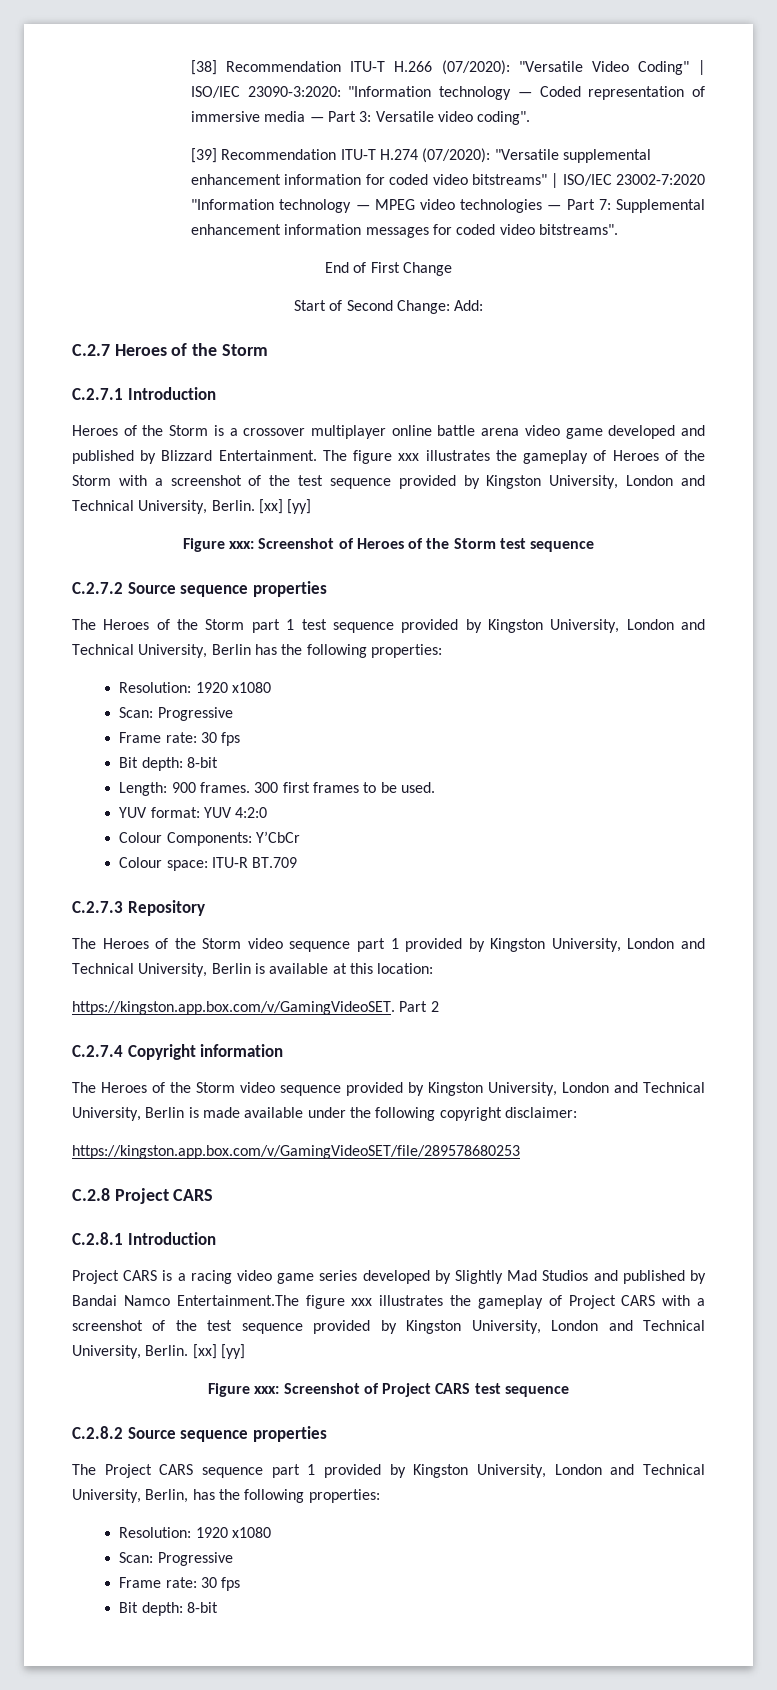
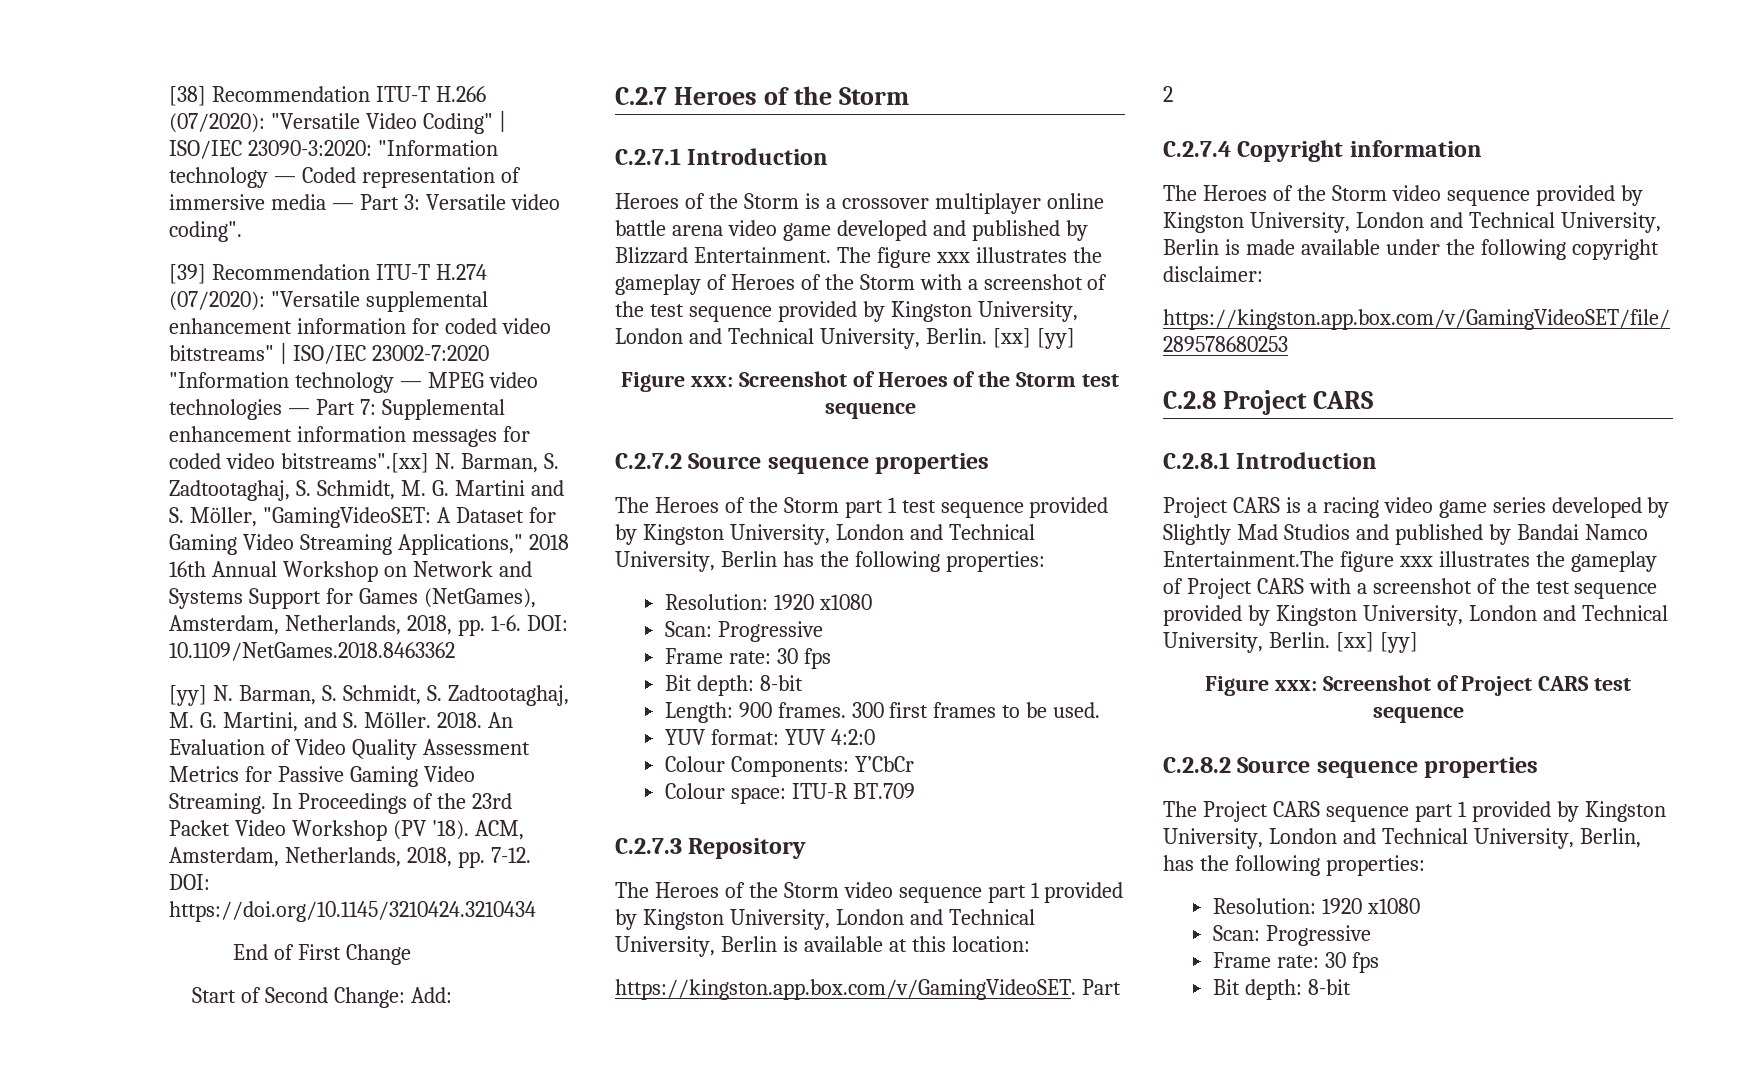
[538,224,618,235] bitstreams". -> [280,453,559,473] [168,480,564,501] [168,507,556,528] [168,534,569,555] [168,561,532,582] [168,588,536,609] [168,615,568,636] [168,642,455,661] [168,685,569,706] [168,712,513,732] [168,739,530,760] [168,766,475,787] [168,793,512,814] [168,820,524,841] [168,847,531,868] [168,874,210,890] [168,901,536,922] bitstreams".[xx] N. Barman, S. Zadtootaghaj, S. Schmidt, M. G. Martini and S. Möller, "GamingVideoSET: A Dataset for Gaming Video Streaming Applications," 2018 16th Annual Workshop on Network and Systems Support for Games (NetGames), Amsterdam, Netherlands, 2018, pp. 1-6. DOI: 10.1109/NetGames.2018.8463362 // [yy] N. Barman, S. Schmidt, S. Zadtootaghaj, M. G. Martini, and S. Möller. 2018. An Evaluation of Video Quality Assessment Metrics for Passive Gaming Video Streaming. In Proceedings of the 23rd Packet Video Workshop (PV '18). ACM, Amsterdam, Netherlands, 2018, pp. 7-12. DOI: https://doi.org/10.1145/3210424.3210434

